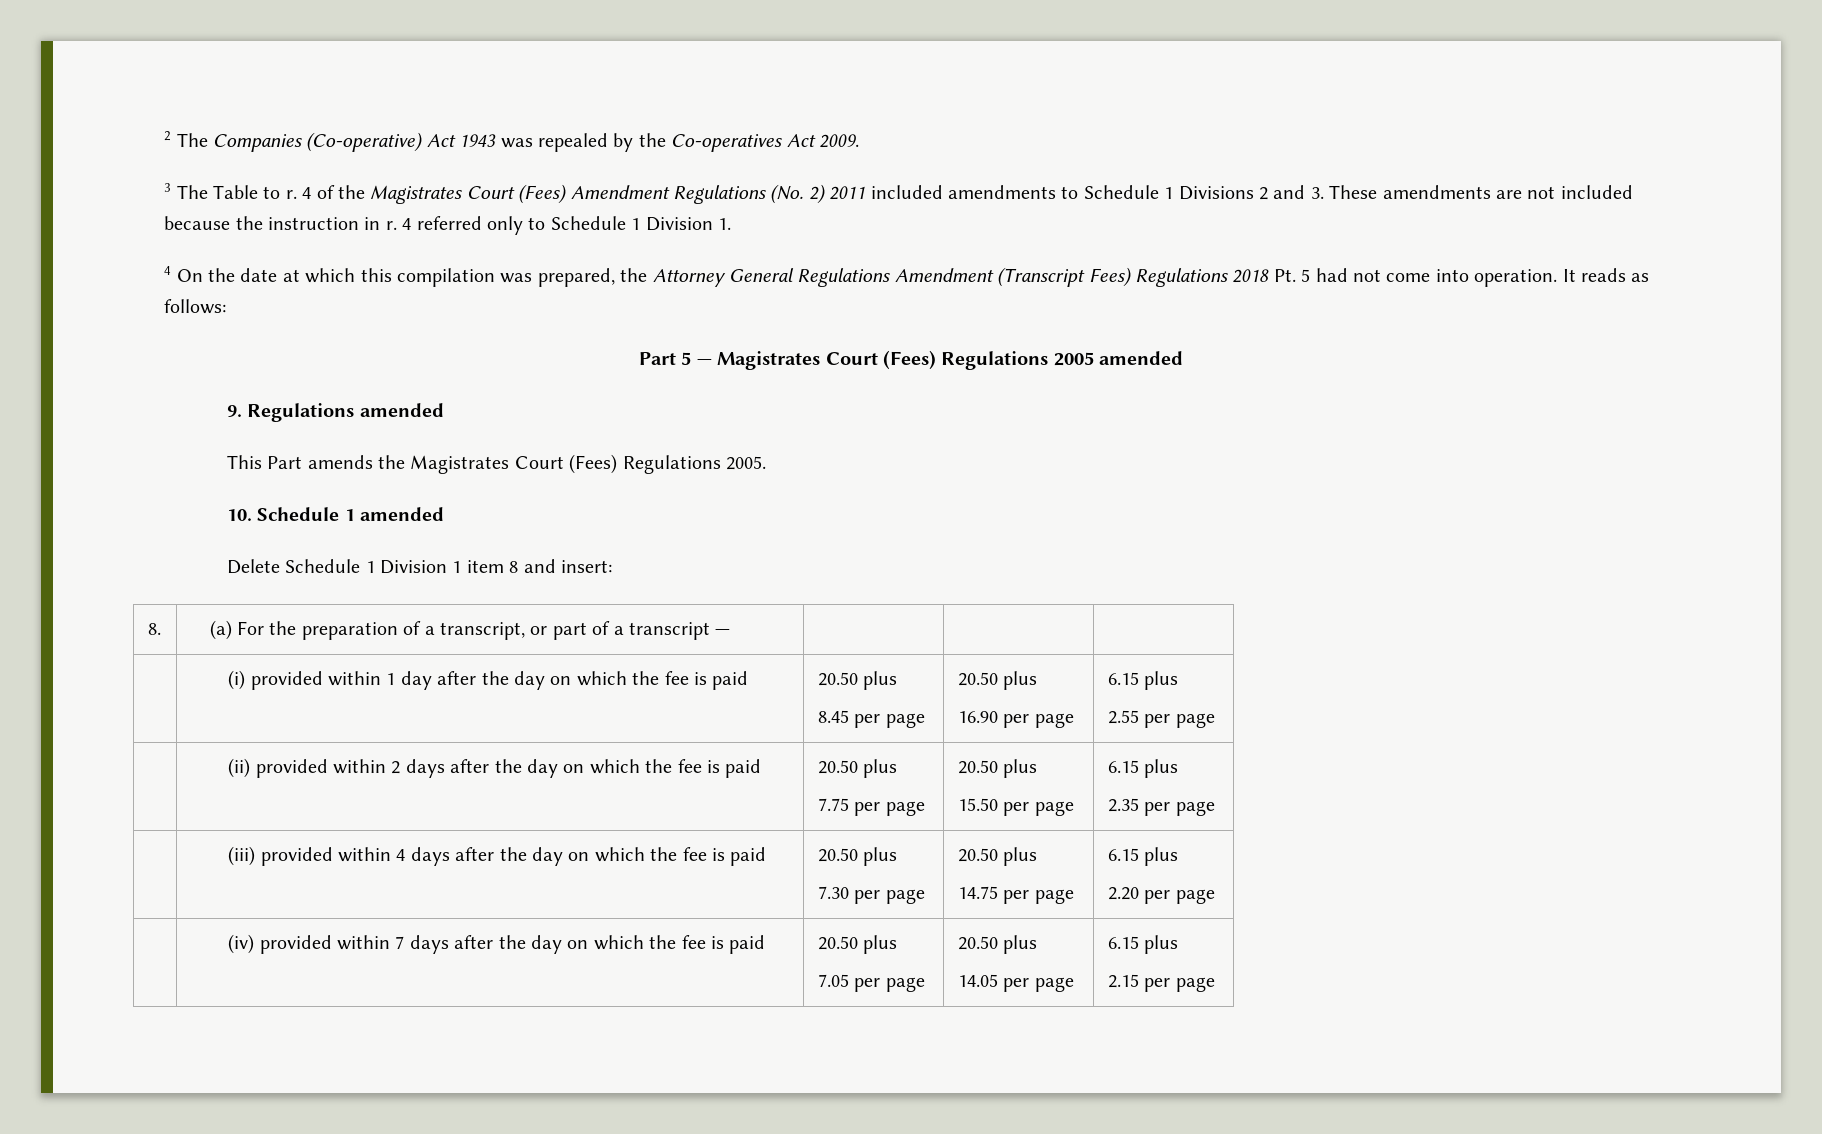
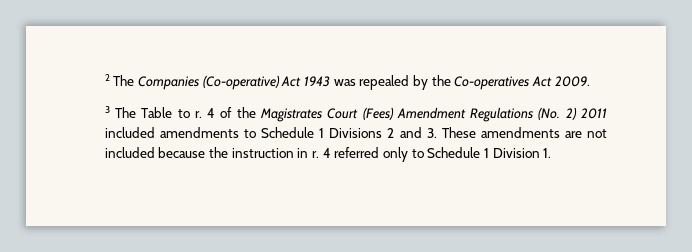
[164,266,1650,287] [164,299,227,314] [638,350,1184,370] [226,403,444,422] [226,454,767,474] [226,507,445,521] [226,559,613,574] [147,623,161,635] [209,620,731,640] [228,670,749,690] [817,671,898,690] [817,710,925,728] [957,671,1038,690] [957,711,1074,728] [1107,671,1179,690] [1107,710,1215,728] [228,758,762,778] [817,759,898,778] [817,798,925,816] [957,759,1038,778] [957,798,1074,816] [1107,759,1179,778] [1107,798,1215,816] [228,846,767,866] [817,847,898,866] [817,886,925,904] [957,847,1038,866] [957,886,1074,904] [1107,847,1179,866] [1107,887,1215,904] [228,934,766,954] [817,935,898,954] [817,974,925,992] [957,935,1038,954] [957,974,1074,992] [1107,935,1179,954] [1107,974,1215,992] // 4 On the date at which this compilation was prepared, the Attorney General Regulations Amendment (Transcript Fees) Regulations 2018 Pt. 5 had not come into operation. It reads as follows: // Part 5 — Magistrates Court (Fees) Regulations 2005 amended // 9. Regulations amended // This Part amends the Magistrates Court (Fees) Regulations 2005. // 10. Schedule 1 amended // Delete Schedule 1 Division 1 item 8 and insert: // 8. | (a) For the preparation of a transcript, or part of a transcript — | | | // | (i) provided within 1 day after the day on which the fee is paid | 20.50 plus // 8.45 per page | 20.50 plus // 16.90 per page | 6.15 plus // 2.55 per page // | (ii) provided within 2 days after the day on which the fee is paid | 20.50 plus // 7.75 per page | 20.50 plus // 15.50 per page | 6.15 plus // 2.35 per page // | (iii) provided within 4 days after the day on which the fee is paid | 20.50 plus // 7.30 per page | 20.50 plus // 14.75 per page | 6.15 plus // 2.20 per page // | (iv) provided within 7 days after the day on which the fee is paid | 20.50 plus // 7.05 per page | 20.50 plus // 14.05 per page | 6.15 plus // 2.15 per page -> (552, 153) none

